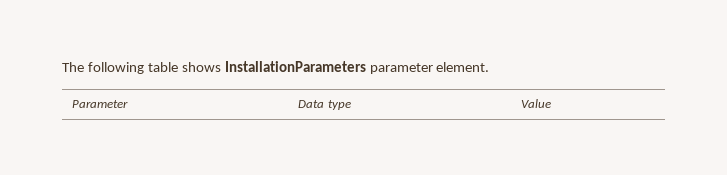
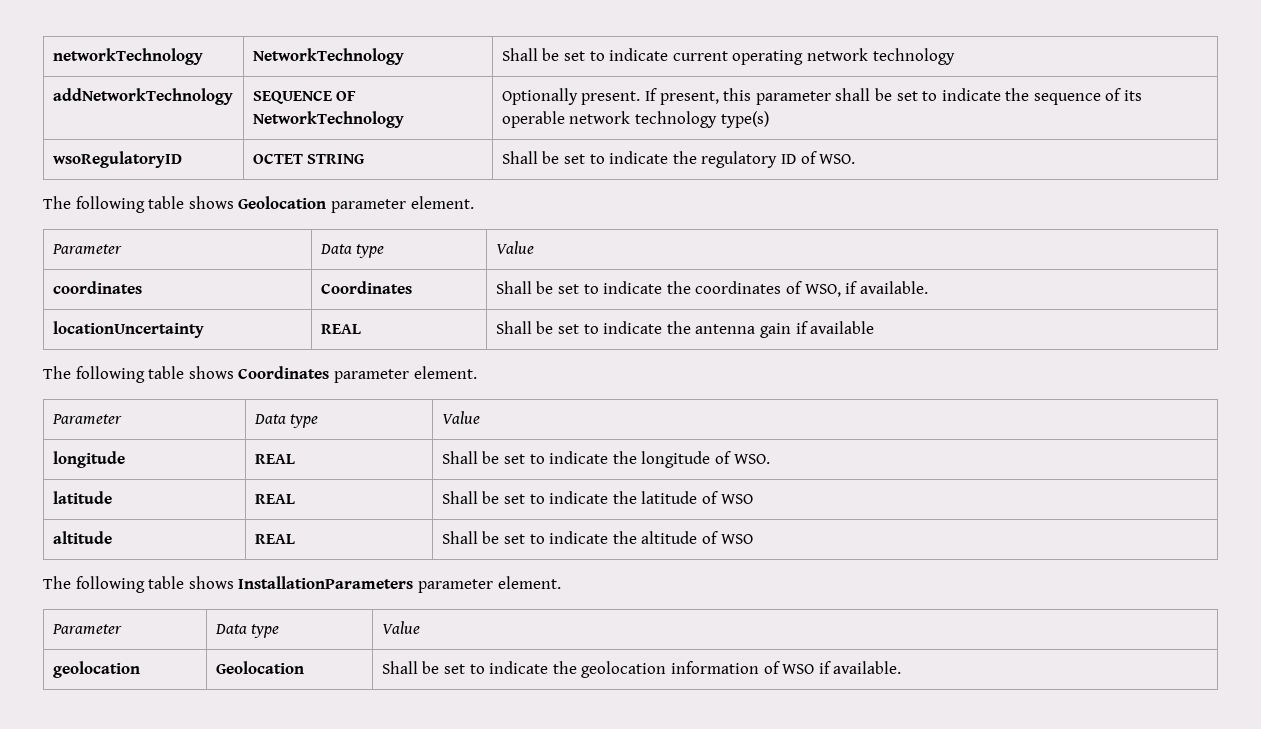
(62, 67) none -> [52,48,203,65] [252,48,404,65] [501,48,955,65] [52,88,233,105] [252,90,357,104] [252,111,404,128] [501,88,1143,105] [501,111,769,128] [52,151,182,168] [252,153,365,164] [501,151,856,168] [43,196,474,213] [51,244,122,255] [319,244,385,258] [495,241,534,254] [52,281,142,294] [320,281,412,294] [495,281,928,297] [52,321,204,338] [320,324,361,334] [495,321,875,338] [43,366,477,383] [51,414,122,425] [253,414,319,428] [441,411,480,424] [52,451,125,468] [254,454,295,464] [441,451,770,468] [52,491,112,504] [254,494,295,504] [441,491,753,504] [52,531,112,544] [254,534,295,544] [441,531,753,544] networkTechnology | NetworkTechnology | Shall be set to indicate current operating network technology // addNetworkTechnology | SEQUENCE OF NetworkTechnology | Optionally present. If present, this parameter shall be set to indicate the sequence of its operable network technology type(s) // wsoRegulatoryID | OCTET STRING | Shall be set to indicate the regulatory ID of WSO. // The following table shows Geolocation parameter element. // Parameter | Data type | Value // coordinates | Coordinates | Shall be set to indicate the coordinates of WSO, if available. // locationUncertainty | REAL | Shall be set to indicate the antenna gain if available // The following table shows Coordinates parameter element. // Parameter | Data type | Value // longitude | REAL | Shall be set to indicate the longitude of WSO. // latitude | REAL | Shall be set to indicate the latitude of WSO // altitude | REAL | Shall be set to indicate the altitude of WSO //
(552, 103) none -> [52,661,140,678] [215,661,304,674] [381,661,902,678] // geolocation | Geolocation | Shall be set to indicate the geolocation information of WSO if available.

